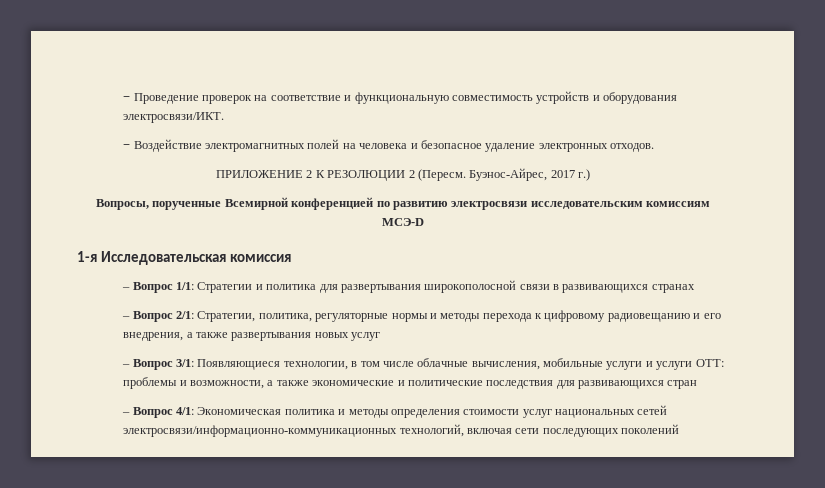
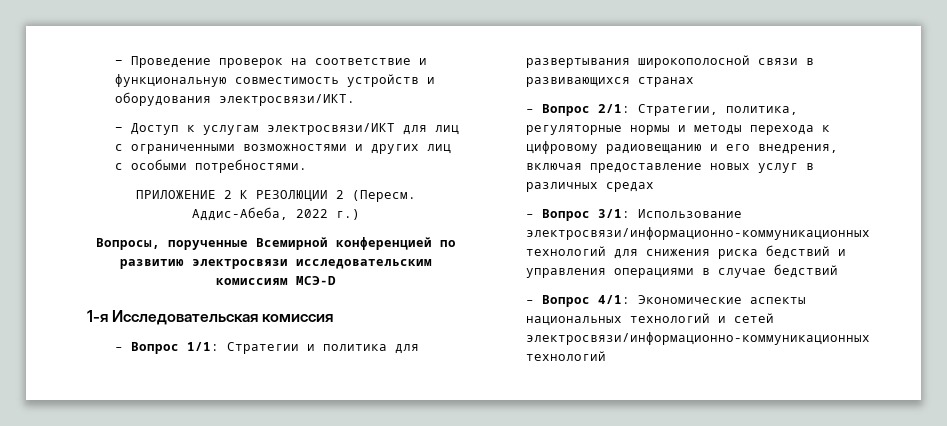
[133,139,655,152] Воздействие электромагнитных полей на человека и безопасное удаление электронных отходов. -> [131,123,460,135] [115,144,452,154] [115,159,308,173] Доступ к услугам электросвязи/ИКТ для лиц с ограниченными возможностями и других лиц с особыми потребностями.
[469,168,575,181] Буэнос-Айрес, 2017 -> [192,207,328,221] Аддис-Абеба, 2022
[186,332,312,341] а также развертывания -> [526,163,703,173] включая предоставление
(381, 336) none -> [806,163,815,170] [526,182,655,192] в различных средах
[197,358,724,370] [123,377,698,389] [122,405,668,418] [123,424,680,437] Появляющиеся технологии, в том числе облачные вычисления, мобильные услуги и услуги OTT: проблемы и возможности, а также экономические и политические последствия для развивающихся стран // – Вопрос 4/1: Экономическая политика и методы определения стоимости услуг национальных сетей электросвязи/информационно-коммуникационных технологий, включая сети последующих поколений -> [638,209,743,218] [526,227,871,240] [526,245,847,259] [526,264,839,278] [526,295,807,307] [526,313,775,326] [526,332,871,345] [526,351,607,361] Использование электросвязи/информационно-коммуникационных технологий для снижения риска бедствий и управления операциями в случае бедствий // – Вопрос 4/1: Экономические аспекты национальных технологий и сетей электросвязи/информационно-коммуникационных технологий

